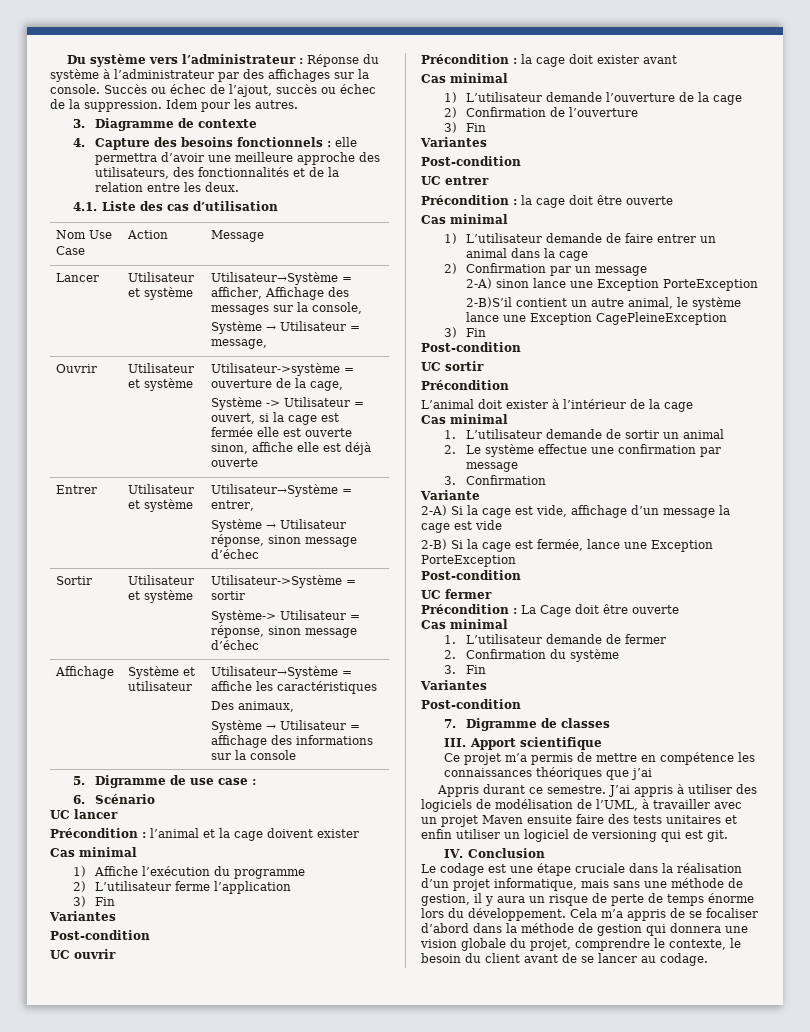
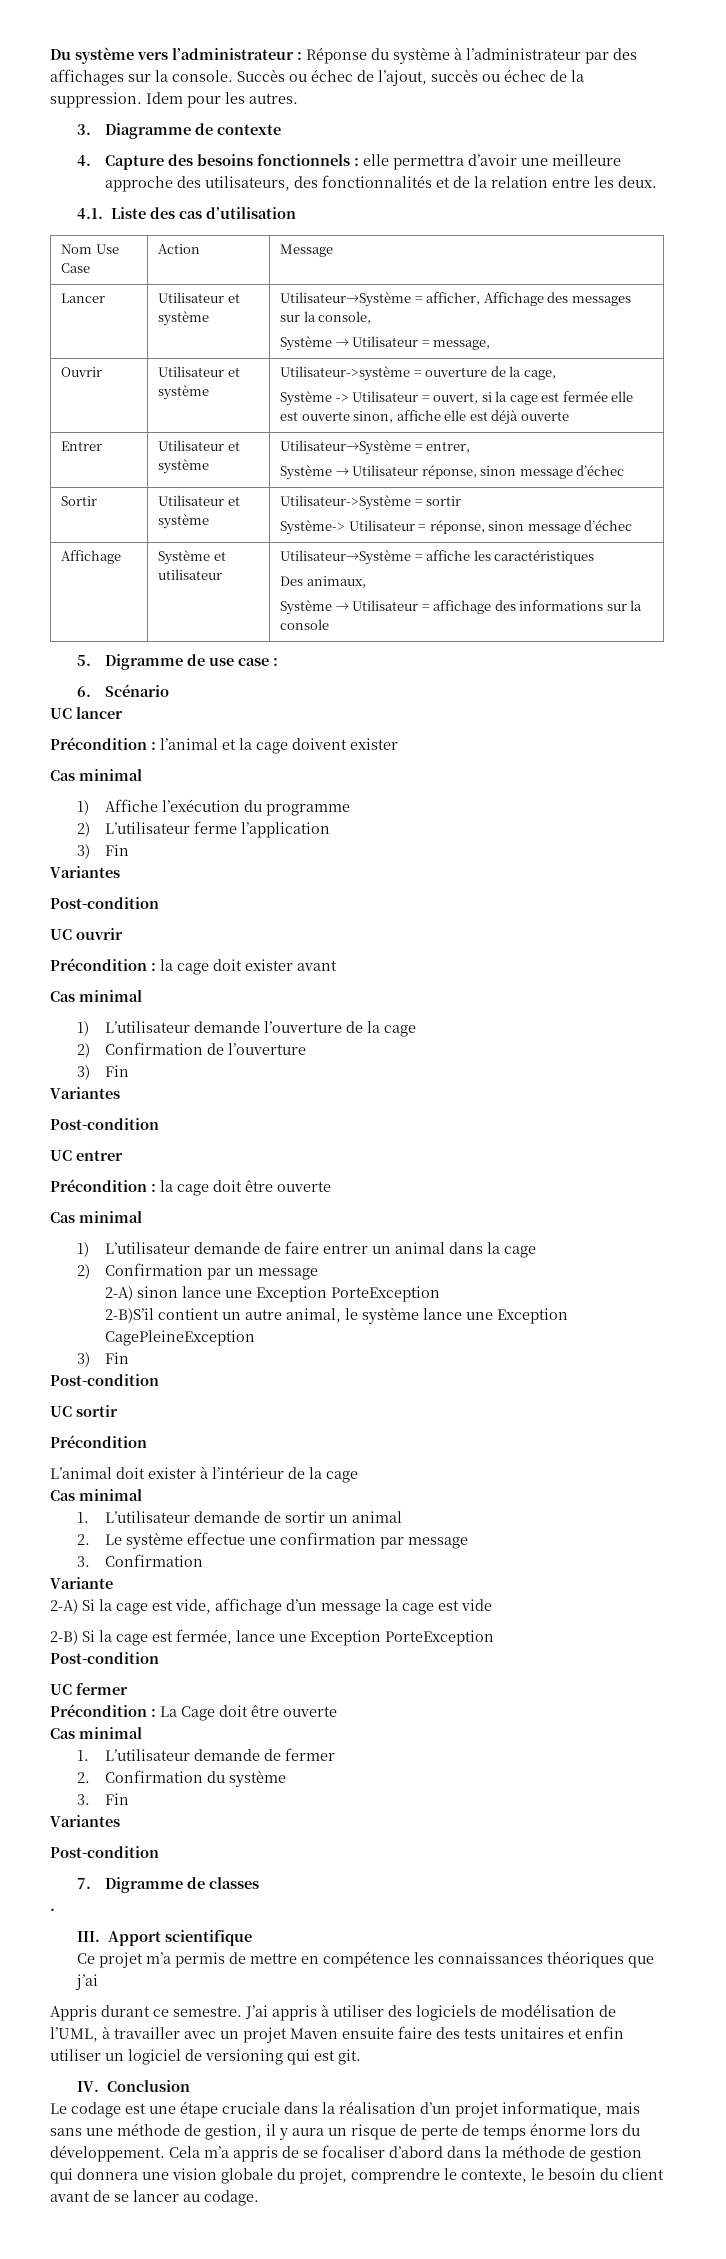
(611, 723) none -> [50,1908,55,1911] // .

